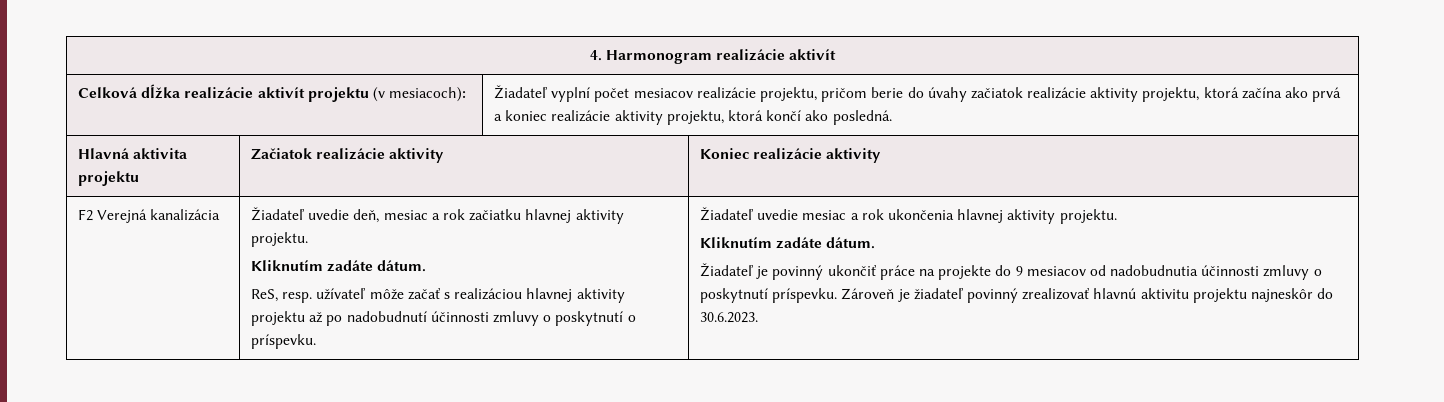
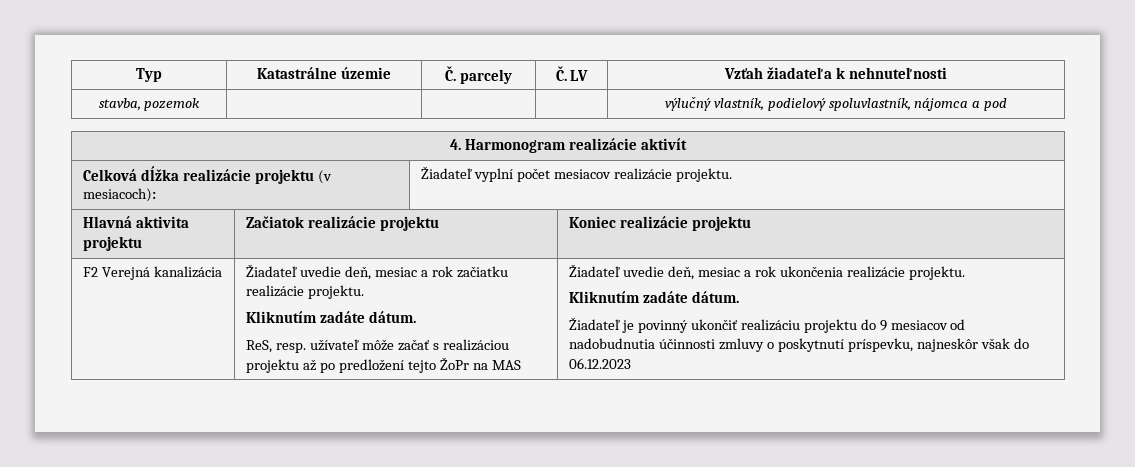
(589, 55) none -> [136,68,162,82] [257,67,391,79] [445,66,512,84] [555,66,589,81] [724,67,947,79] [98,98,201,111] [664,96,1008,111] Typ | Katastrálne územie | Č. parcely | Č. LV | Vzťah žiadateľa k nehnuteľnosti // stavba, pozemok | | | | výlučný vlastník, podielový spoluvlastník, nájomca a pod //
[257,87,305,98] aktivít -> (252, 175) none
[759,87,1342,102] [494,110,892,125] projektu, pričom berie do úvahy začiatok realizácie aktivity projektu, ktorá začína ako prvá a koniec realizácie aktivity projektu, ktorá končí ako posledná. -> [675,168,732,182] projektu.
[389,148,445,163] aktivity -> [380,216,440,231] projektu
[826,148,882,163] aktivity -> [692,216,752,231] projektu
[525,209,624,224] hlavnej aktivity -> [246,285,305,297] realizácie
[526,288,625,303] hlavnej aktivity -> (509, 345) none
[346,311,636,326] [251,334,317,349] [700,207,799,221] nadobudnutí účinnosti zmluvy o poskytnutí o príspevku. | Žiadateľ uvedie -> [338,357,521,373] [569,264,695,280] predložení tejto ŽoPr na MAS | Žiadateľ uvedie deň,
[957,209,1056,224] hlavnej aktivity -> [846,266,905,278] realizácie
[879,265,992,280] práce na projekte -> [740,319,857,333] realizáciu projektu
[772,288,1334,303] [700,312,759,323] príspevku. Zároveň je žiadateľ povinný zrealizovať hlavnú aktivitu projektu najneskôr do 30.6.2023. -> [847,338,1029,352] [569,358,632,369] príspevku, najneskôr však do 06.12.2023

